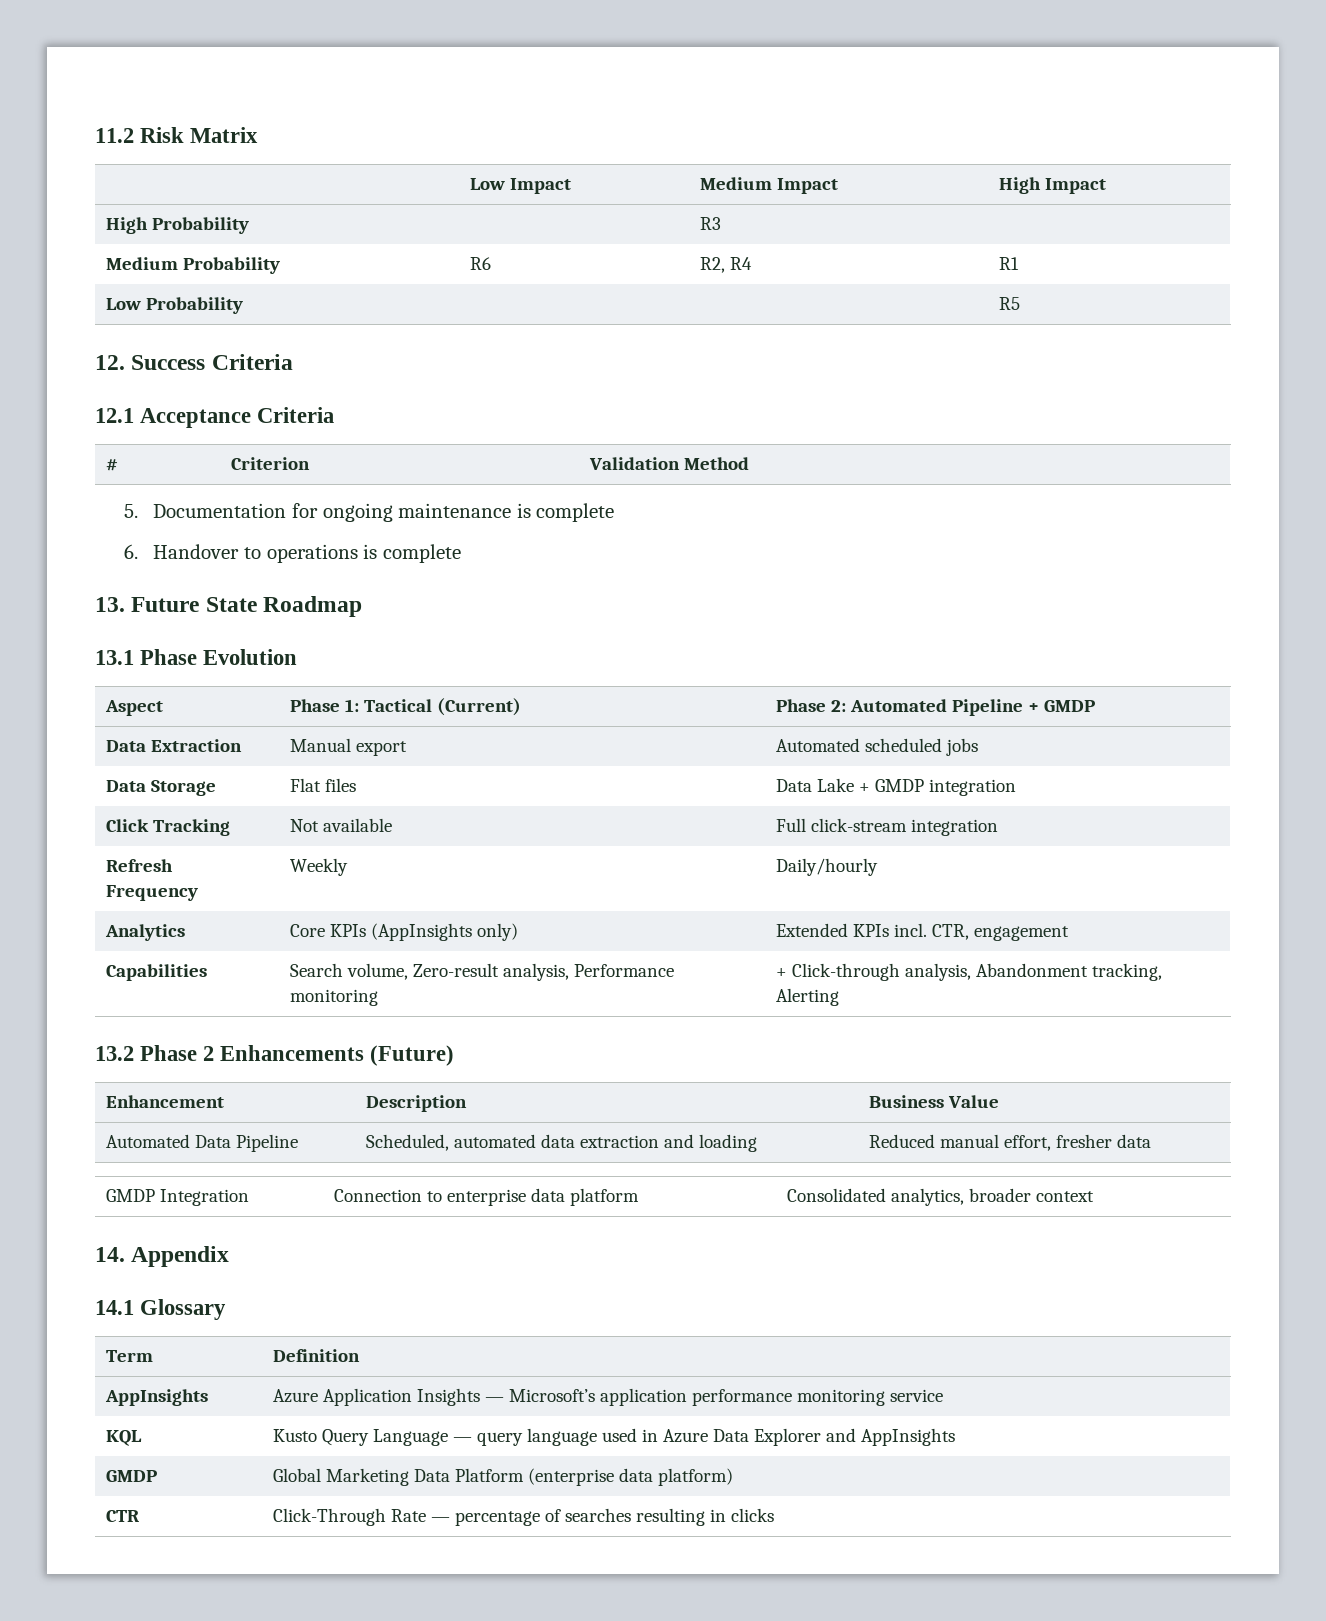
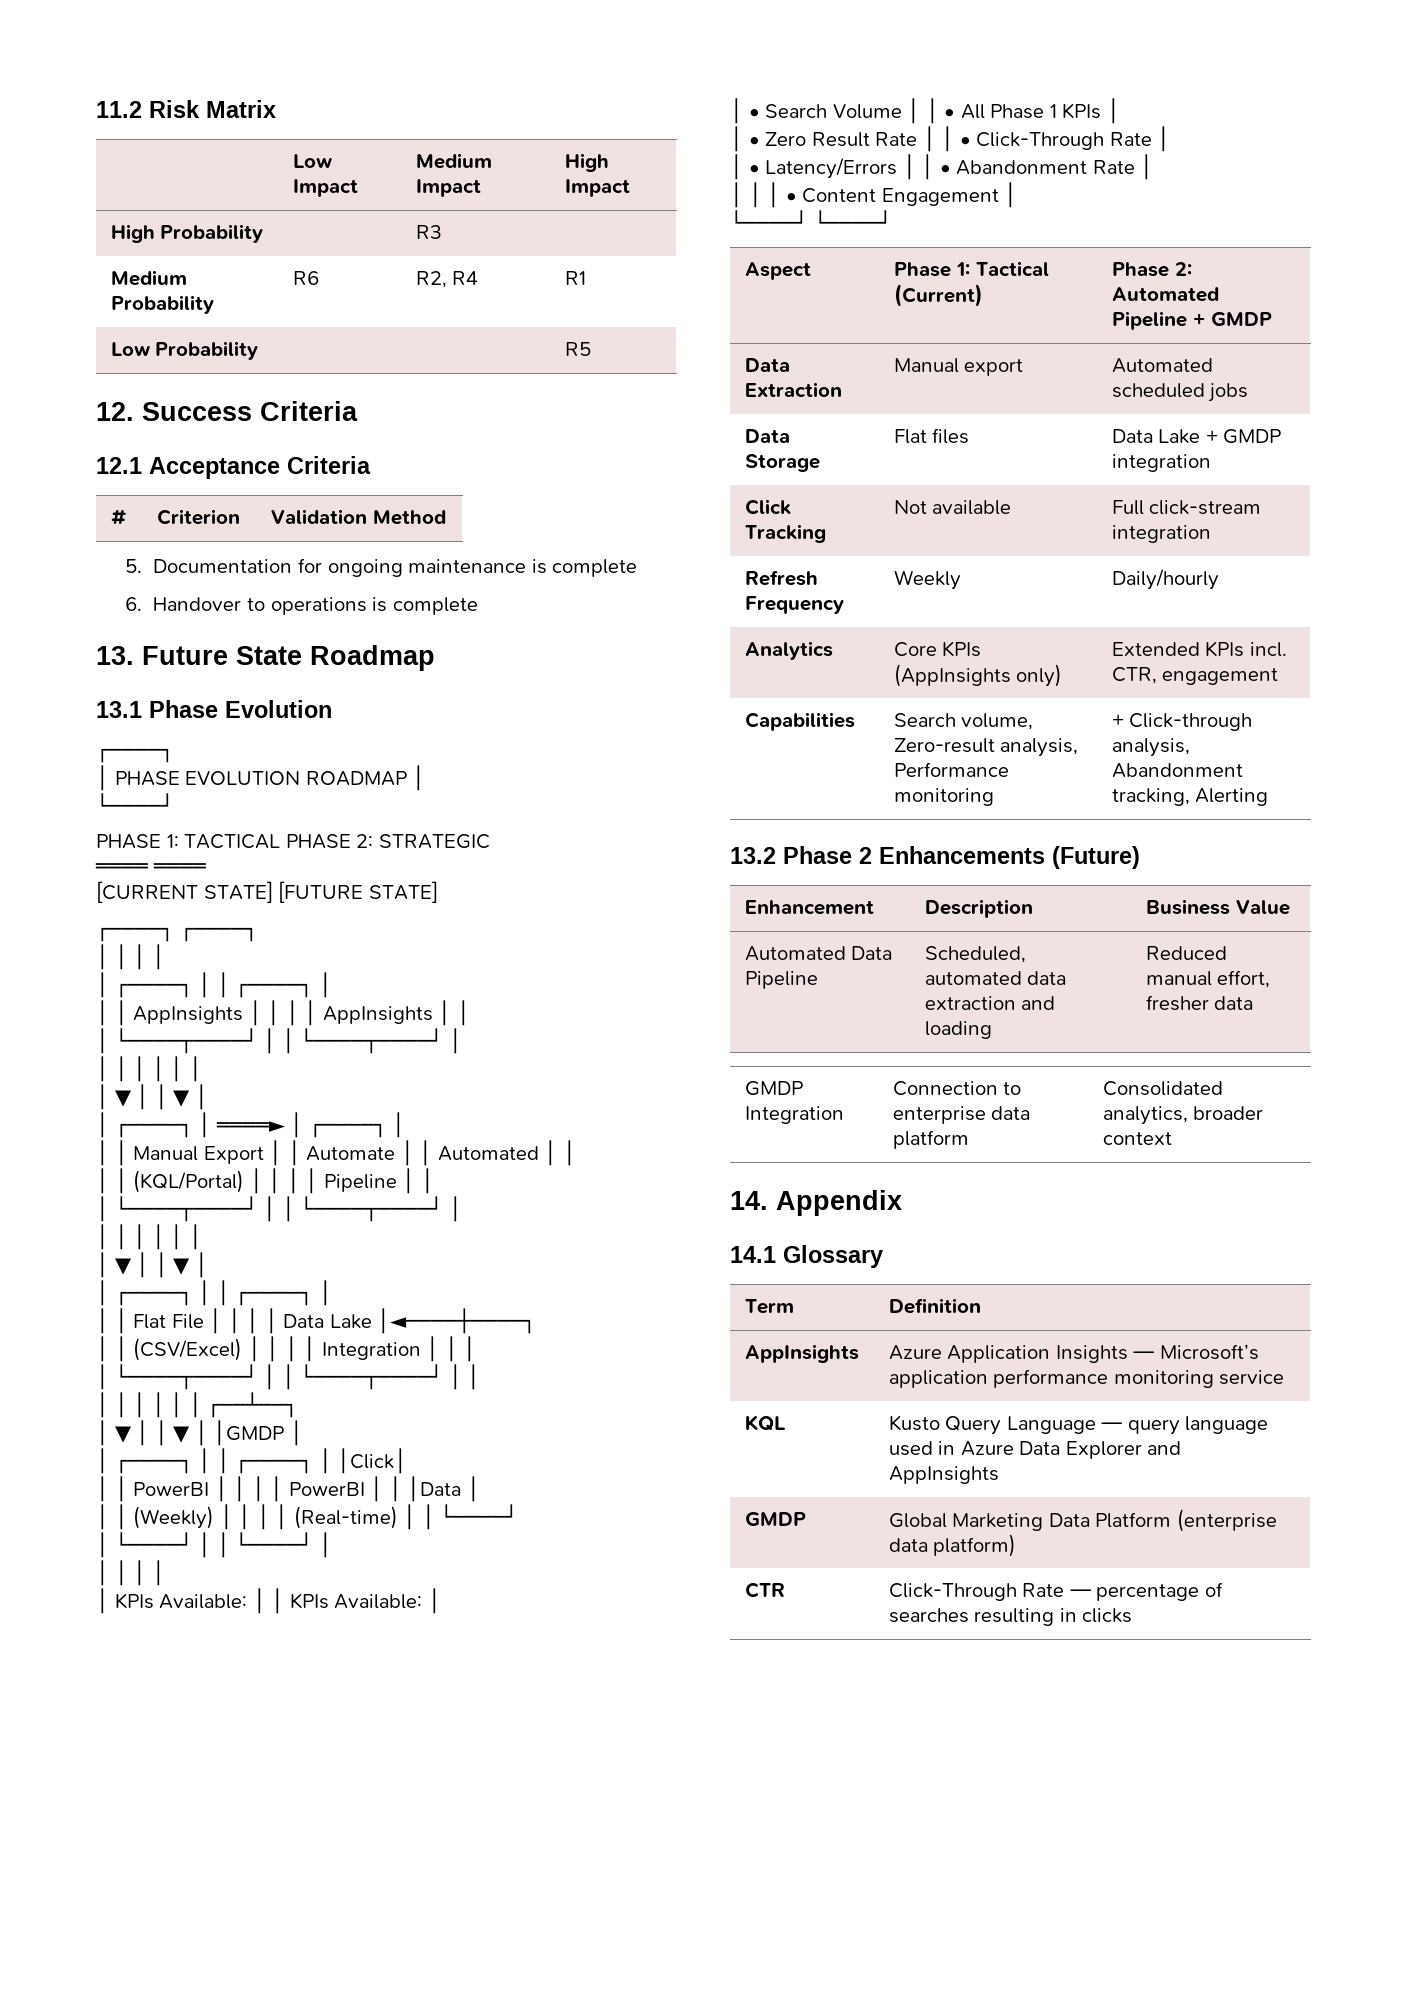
(298, 657) none -> [96,748,174,763] [96,765,426,791] [96,793,174,813] [96,834,490,849] [95,863,206,873] [96,881,438,903] [96,927,258,942] [96,944,165,970] [96,972,332,998] [96,1000,470,1026] [96,1028,462,1054] [96,1056,202,1082] [96,1084,208,1110] [96,1112,406,1138] [96,1140,576,1166] [96,1168,434,1194] [96,1196,462,1222] [96,1224,202,1250] [96,1252,208,1278] [96,1280,332,1306] [96,1308,537,1334] [96,1336,477,1362] [96,1364,481,1390] [96,1392,299,1418] [96,1420,303,1446] [96,1448,408,1474] [96,1476,480,1502] [96,1504,519,1530] [96,1532,332,1558] [96,1560,165,1586] [96,1588,441,1614] [730,98,1120,124] [730,126,1171,152] [730,154,1154,180] [730,182,1018,208] [730,210,892,230] // ┌────┐ // │ PHASE EVOLUTION ROADMAP │ // └────┘ // PHASE 1: TACTICAL PHASE 2: STRATEGIC // ════ ════ // [CURRENT STATE] [FUTURE STATE] // ┌────┐ ┌────┐ // │ │ │ │ // │ ┌────┐ │ │ ┌────┐ │ // │ │ AppInsights │ │ │ │ AppInsights │ │ // │ └────┬────┘ │ │ └────┬────┘ │ // │ │ │ │ │ │ // │ ▼ │ │ ▼ │ // │ ┌────┐ │ ════► │ ┌────┐ │ // │ │ Manual Export │ │ Automate │ │ Automated │ │ // │ │ (KQL/Portal) │ │ │ │ Pipeline │ │ // │ └────┬────┘ │ │ └────┬────┘ │ // │ │ │ │ │ │ // │ ▼ │ │ ▼ │ // │ ┌────┐ │ │ ┌────┐ │ // │ │ Flat File │ │ │ │ Data Lake │◄────┼────┐ // │ │ (CSV/Excel) │ │ │ │ Integration │ │ │ // │ └────┬────┘ │ │ └────┬────┘ │ │ // │ │ │ │ │ │ ┌──┴──┐ // │ ▼ │ │ ▼ │ │GMDP │ // │ ┌────┐ │ │ ┌────┐ │ │Click│ // │ │ PowerBI │ │ │ │ PowerBI │ │ │Data │ // │ │ (Weekly) │ │ │ │ (Real-time) │ │ └────┘ // │ └────┘ │ │ └────┘ │ // │ │ │ │ // │ KPIs Available: │ │ KPIs Available: │ // │ • Search Volume │ │ • All Phase 1 KPIs │ // │ • Zero Result Rate │ │ • Click-Through Rate │ // │ • Latency/Errors │ │ • Abandonment Rate │ // │ │ │ • Content Engagement │ // └────┘ └────┘

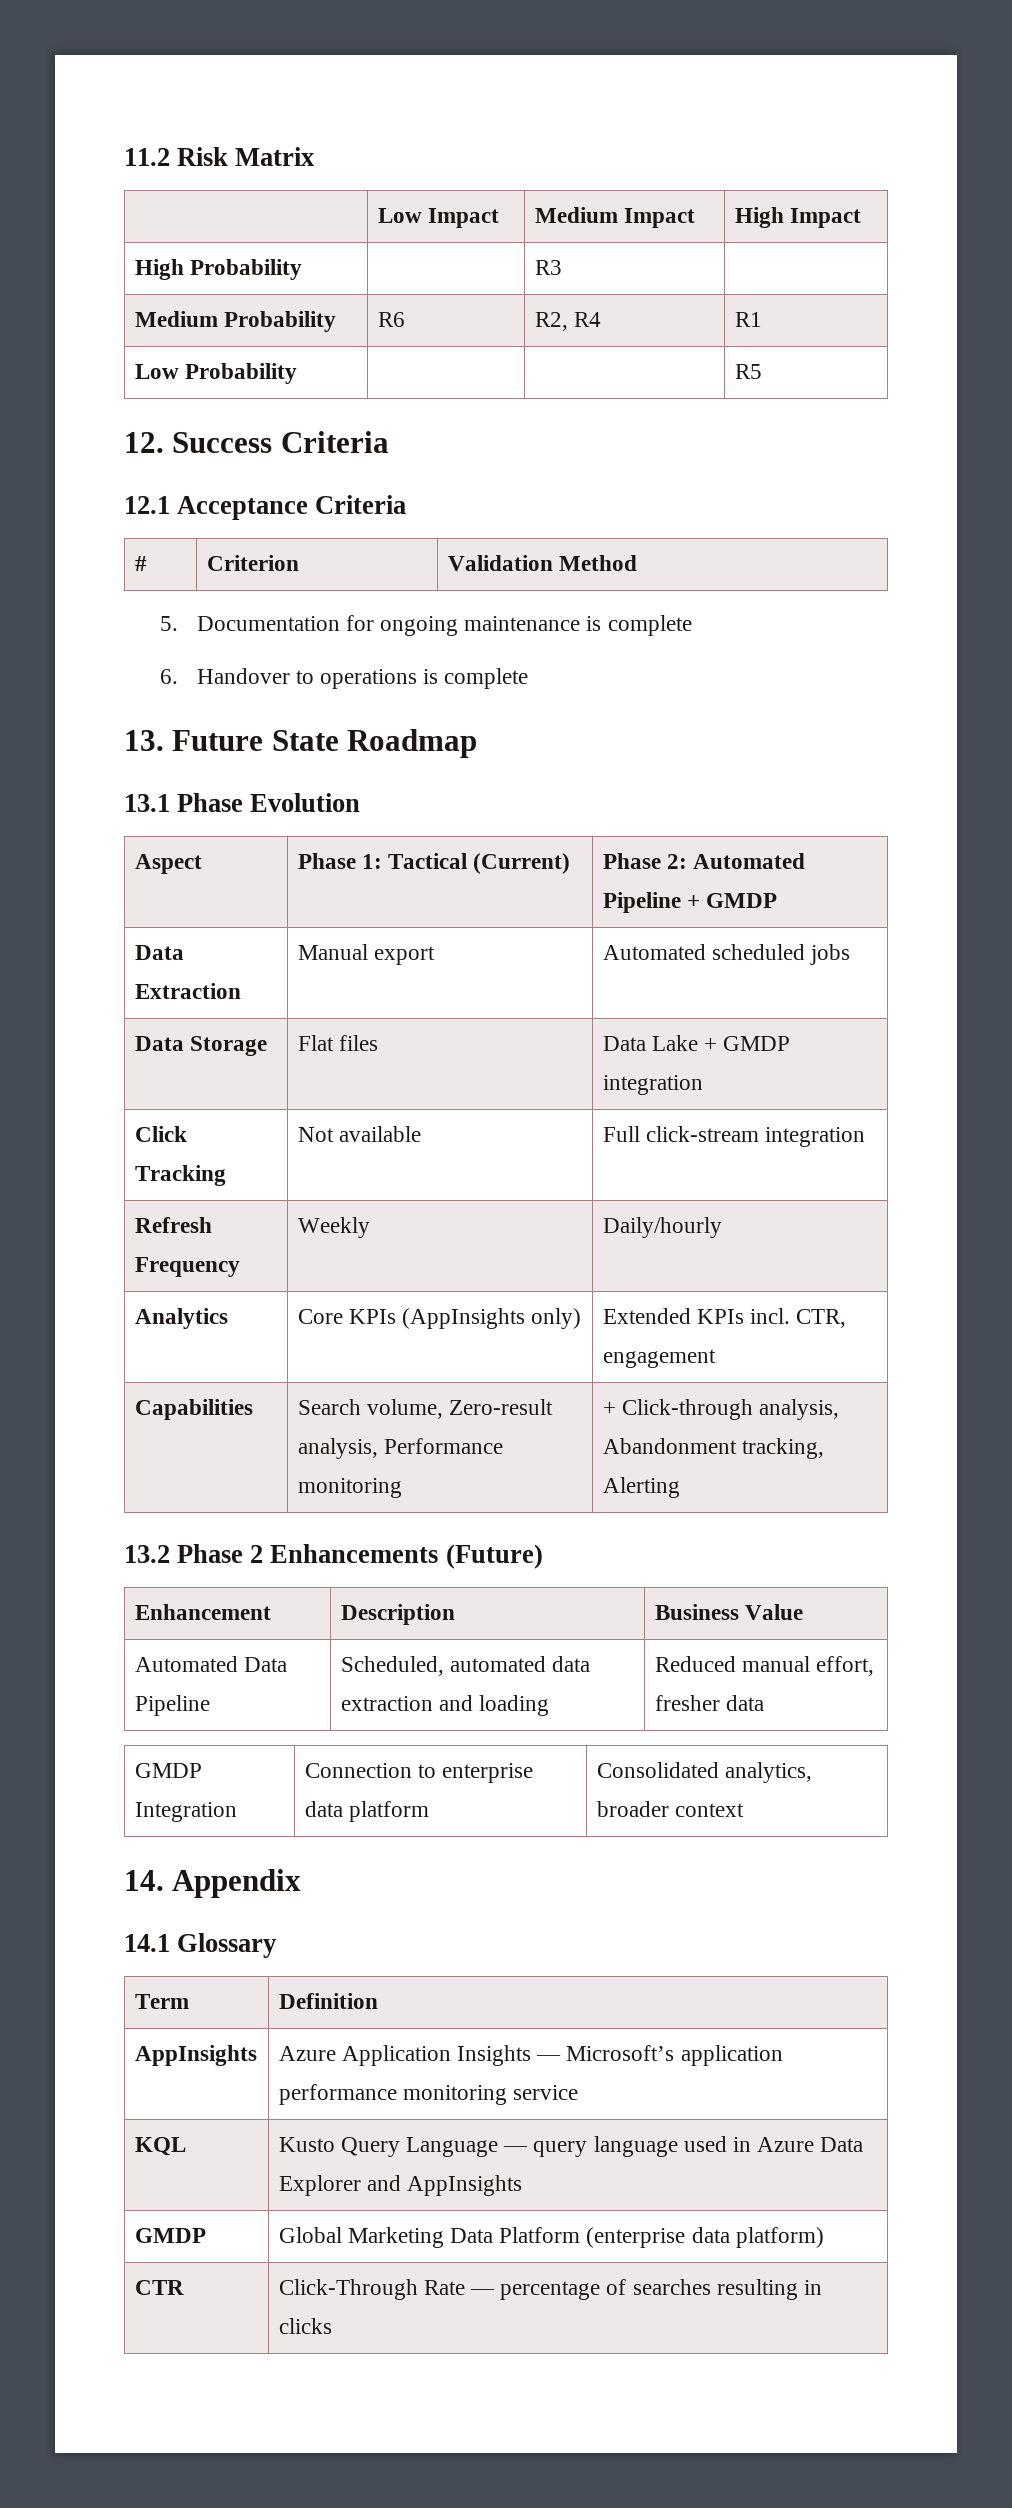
[96,748,174,763] [96,765,426,791] [96,793,174,813] [96,834,490,849] [95,863,206,873] [96,881,438,903] [96,927,258,942] [96,944,165,970] [96,972,332,998] [96,1000,470,1026] [96,1028,462,1054] [96,1056,202,1082] [96,1084,208,1110] [96,1112,406,1138] [96,1140,576,1166] [96,1168,434,1194] [96,1196,462,1222] [96,1224,202,1250] [96,1252,208,1278] [96,1280,332,1306] [96,1308,537,1334] [96,1336,477,1362] [96,1364,481,1390] [96,1392,299,1418] [96,1420,303,1446] [96,1448,408,1474] [96,1476,480,1502] [96,1504,519,1530] [96,1532,332,1558] [96,1560,165,1586] [96,1588,441,1614] [730,98,1120,124] [730,126,1171,152] [730,154,1154,180] [730,182,1018,208] [730,210,892,230] // ┌────┐ // │ PHASE EVOLUTION ROADMAP │ // └────┘ // PHASE 1: TACTICAL PHASE 2: STRATEGIC // ════ ════ // [CURRENT STATE] [FUTURE STATE] // ┌────┐ ┌────┐ // │ │ │ │ // │ ┌────┐ │ │ ┌────┐ │ // │ │ AppInsights │ │ │ │ AppInsights │ │ // │ └────┬────┘ │ │ └────┬────┘ │ // │ │ │ │ │ │ // │ ▼ │ │ ▼ │ // │ ┌────┐ │ ════► │ ┌────┐ │ // │ │ Manual Export │ │ Automate │ │ Automated │ │ // │ │ (KQL/Portal) │ │ │ │ Pipeline │ │ // │ └────┬────┘ │ │ └────┬────┘ │ // │ │ │ │ │ │ // │ ▼ │ │ ▼ │ // │ ┌────┐ │ │ ┌────┐ │ // │ │ Flat File │ │ │ │ Data Lake │◄────┼────┐ // │ │ (CSV/Excel) │ │ │ │ Integration │ │ │ // │ └────┬────┘ │ │ └────┬────┘ │ │ // │ │ │ │ │ │ ┌──┴──┐ // │ ▼ │ │ ▼ │ │GMDP │ // │ ┌────┐ │ │ ┌────┐ │ │Click│ // │ │ PowerBI │ │ │ │ PowerBI │ │ │Data │ // │ │ (Weekly) │ │ │ │ (Real-time) │ │ └────┘ // │ └────┘ │ │ └────┘ │ // │ │ │ │ // │ KPIs Available: │ │ KPIs Available: │ // │ • Search Volume │ │ • All Phase 1 KPIs │ // │ • Zero Result Rate │ │ • Click-Through Rate │ // │ • Latency/Errors │ │ • Abandonment Rate │ // │ │ │ • Content Engagement │ // └────┘ └────┘ -> (361, 802) none

